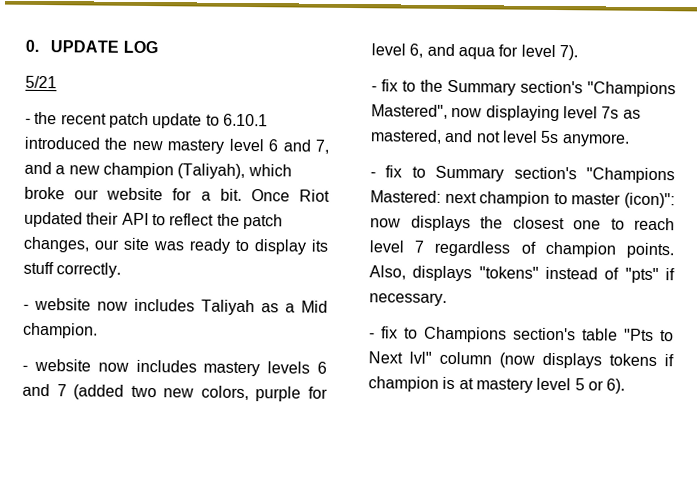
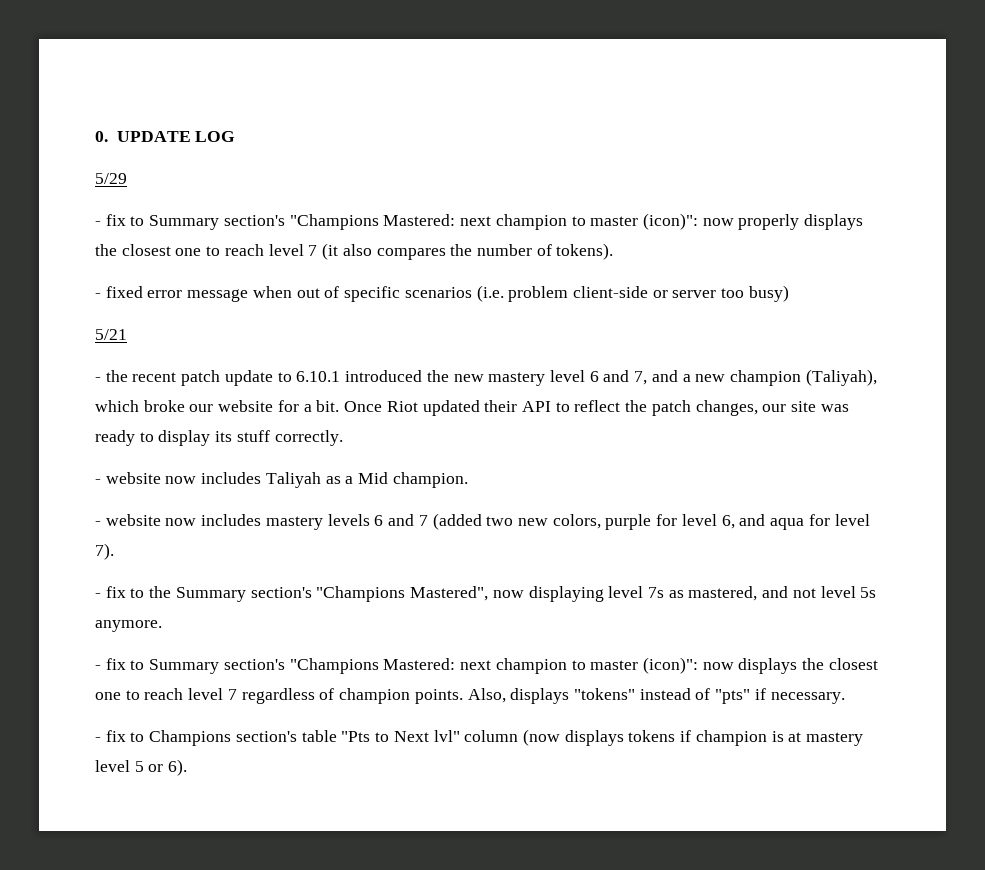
(158, 47) none -> [95,173,127,184] [95,213,864,230] [95,243,614,260] [95,285,789,302] // 5/29 // - fix to Summary section's "Champions Mastered: next champion to master (icon)": now properly displays the closest one to reach level 7 (it also compares the number of tokens). // - fixed error message when out of specific scenarios (i.e. problem client-side or server too busy)

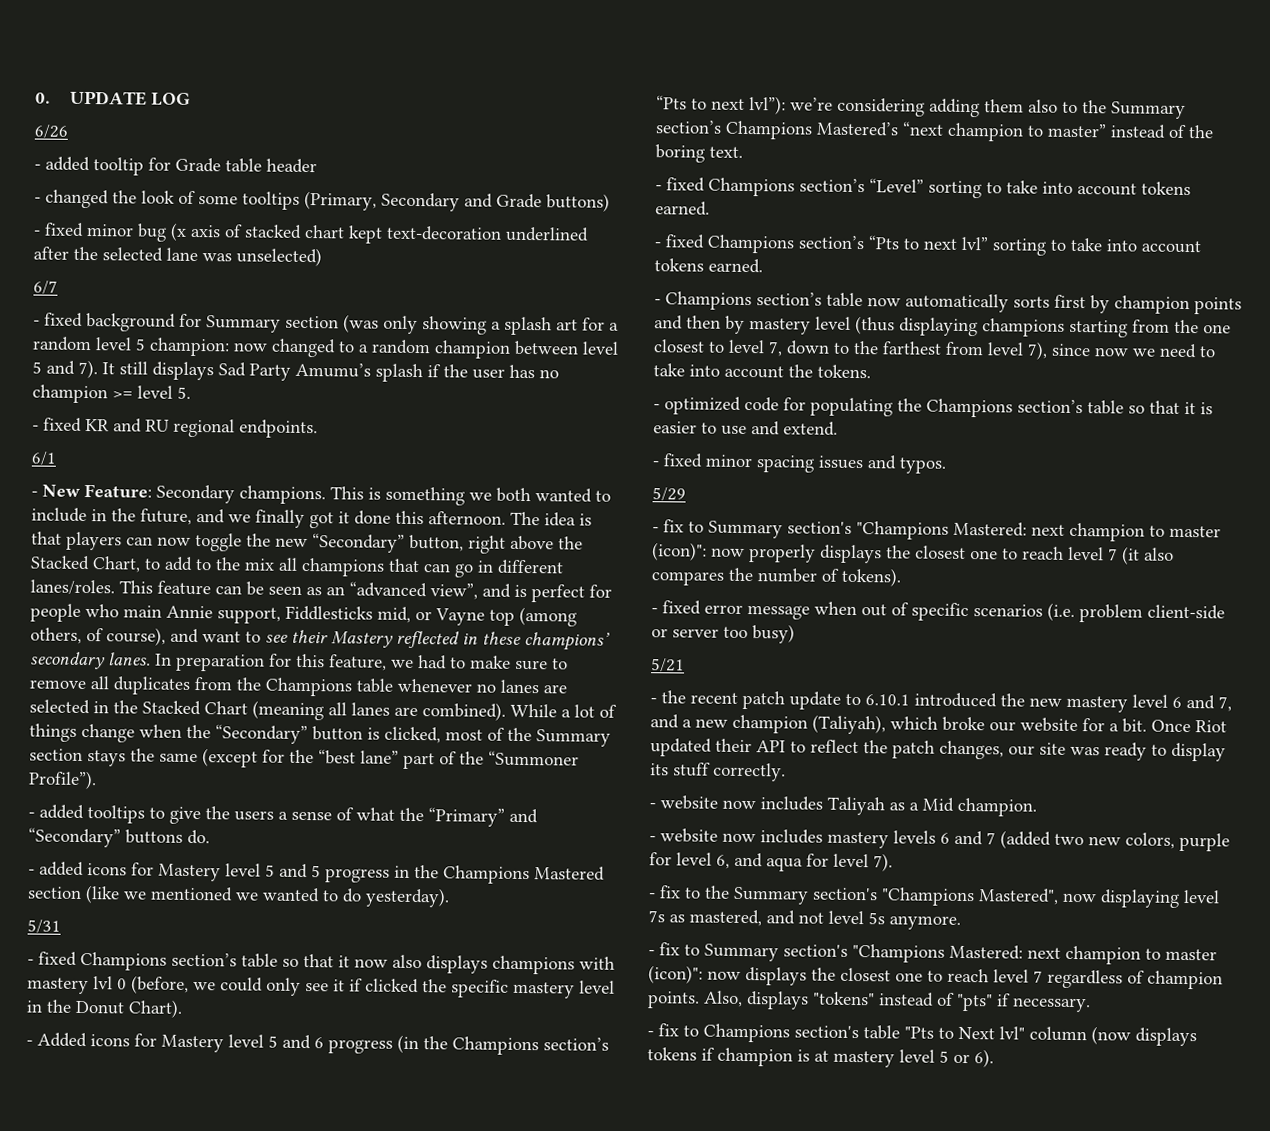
(236, 136) none -> [34,124,68,139] [34,156,317,176] [34,189,610,212] [33,222,589,244] [33,246,322,267] [33,280,58,295] [33,312,619,336] [32,336,619,359] [32,359,559,383] [32,384,191,404] [32,417,318,439] [31,451,57,466] [31,484,611,506] [31,507,592,529] [31,531,583,554] [30,555,564,578] [30,579,612,603] [30,603,577,627] [30,627,610,651] [30,651,568,672] [29,676,567,697] [29,699,617,721] [29,723,611,747] [29,748,579,770] [28,770,97,790] [28,804,538,827] [28,827,210,848] [28,861,605,885] [27,885,450,908] [27,919,61,934] [27,951,615,975] [27,975,615,999] [26,999,183,1018] [26,1032,609,1056] [656,95,1186,119] [655,120,1214,142] [655,144,743,163] [655,177,1191,199] [655,201,710,216] [654,234,1201,256] [654,258,763,274] [654,291,1242,315] [654,315,1231,338] [653,339,1216,360] [653,363,871,379] [653,396,1213,418] [653,421,838,436] [652,453,946,474] // 6/26 // - added tooltip for Grade table header // - changed the look of some tooltips (Primary, Secondary and Grade buttons) // - fixed minor bug (x axis of stacked chart kept text-decoration underlined after the selected lane was unselected) // 6/7 // - fixed background for Summary section (was only showing a splash art for a random level 5 champion: now changed to a random champion between level 5 and 7). It still displays Sad Party Amumu’s splash if the user has no champion >= level 5. // - fixed KR and RU regional endpoints. // 6/1 // - New Feature: Secondary champions. This is something we both wanted to include in the future, and we finally got it done this afternoon. The idea is that players can now toggle the new “Secondary” button, right above the Stacked Chart, to add to the mix all champions that can go in different lanes/roles. This feature can be seen as an “advanced view”, and is perfect for people who main Annie support, Fiddlesticks mid, or Vayne top (among others, of course), and want to see their Mastery reflected in these champions’ secondary lanes. In preparation for this feature, we had to make sure to remove all duplicates from the Champions table whenever no lanes are selected in the Stacked Chart (meaning all lanes are combined). While a lot of things change when the “Secondary” button is clicked, most of the Summary section stays the same (except for the “best lane” part of the “Summoner Profile”). // - added tooltips to give the users a sense of what the “Primary” and “Secondary” buttons do. // - added icons for Mastery level 5 and 5 progress in the Champions Mastered section (like we mentioned we wanted to do yesterday). // 5/31 // - fixed Champions section’s table so that it now also displays champions with mastery lvl 0 (before, we could only see it if clicked the specific mastery level in the Donut Chart). // - Added icons for Mastery level 5 and 6 progress (in the Champions section’s “Pts to next lvl”): we’re considering adding them also to the Summary section’s Champions Mastered’s “next champion to master” instead of the boring text. // - fixed Champions section’s “Level” sorting to take into account tokens earned. // - fixed Champions section’s “Pts to next lvl” sorting to take into account tokens earned. // - Champions section’s table now automatically sorts first by champion points and then by mastery level (thus displaying champions starting from the one closest to level 7, down to the farthest from level 7), since now we need to take into account the tokens. // - optimized code for populating the Champions section’s table so that it is easier to use and extend. // - fixed minor spacing issues and typos.

